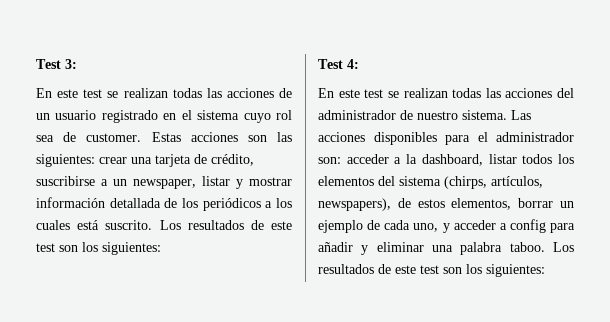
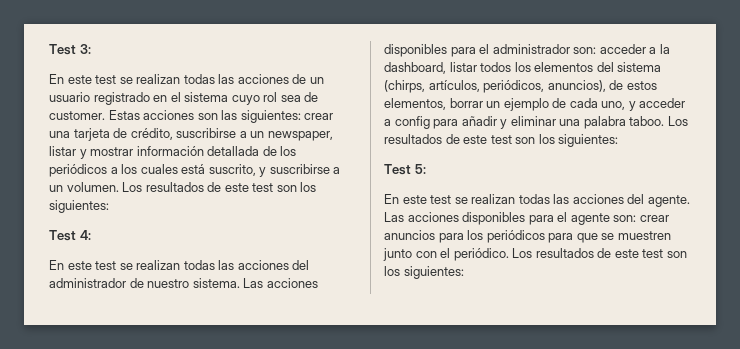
[105,220,153,230] suscrito. -> [208,164,341,177] [49,182,119,192] suscrito, y suscribirse a un volumen.
[318,198,391,211] newspapers), -> [483,80,606,93] periódicos, anuncios),
(545, 270) none -> [384,164,426,175] [384,194,690,207] [384,212,669,225] [384,230,671,243] [383,248,687,261] [384,266,464,279] // Test 5: // En este test se realizan todas las acciones del agente. Las acciones disponibles para el agente son: crear anuncios para los periódicos para que se muestren junto con el periódico. Los resultados de este test son los siguientes:

